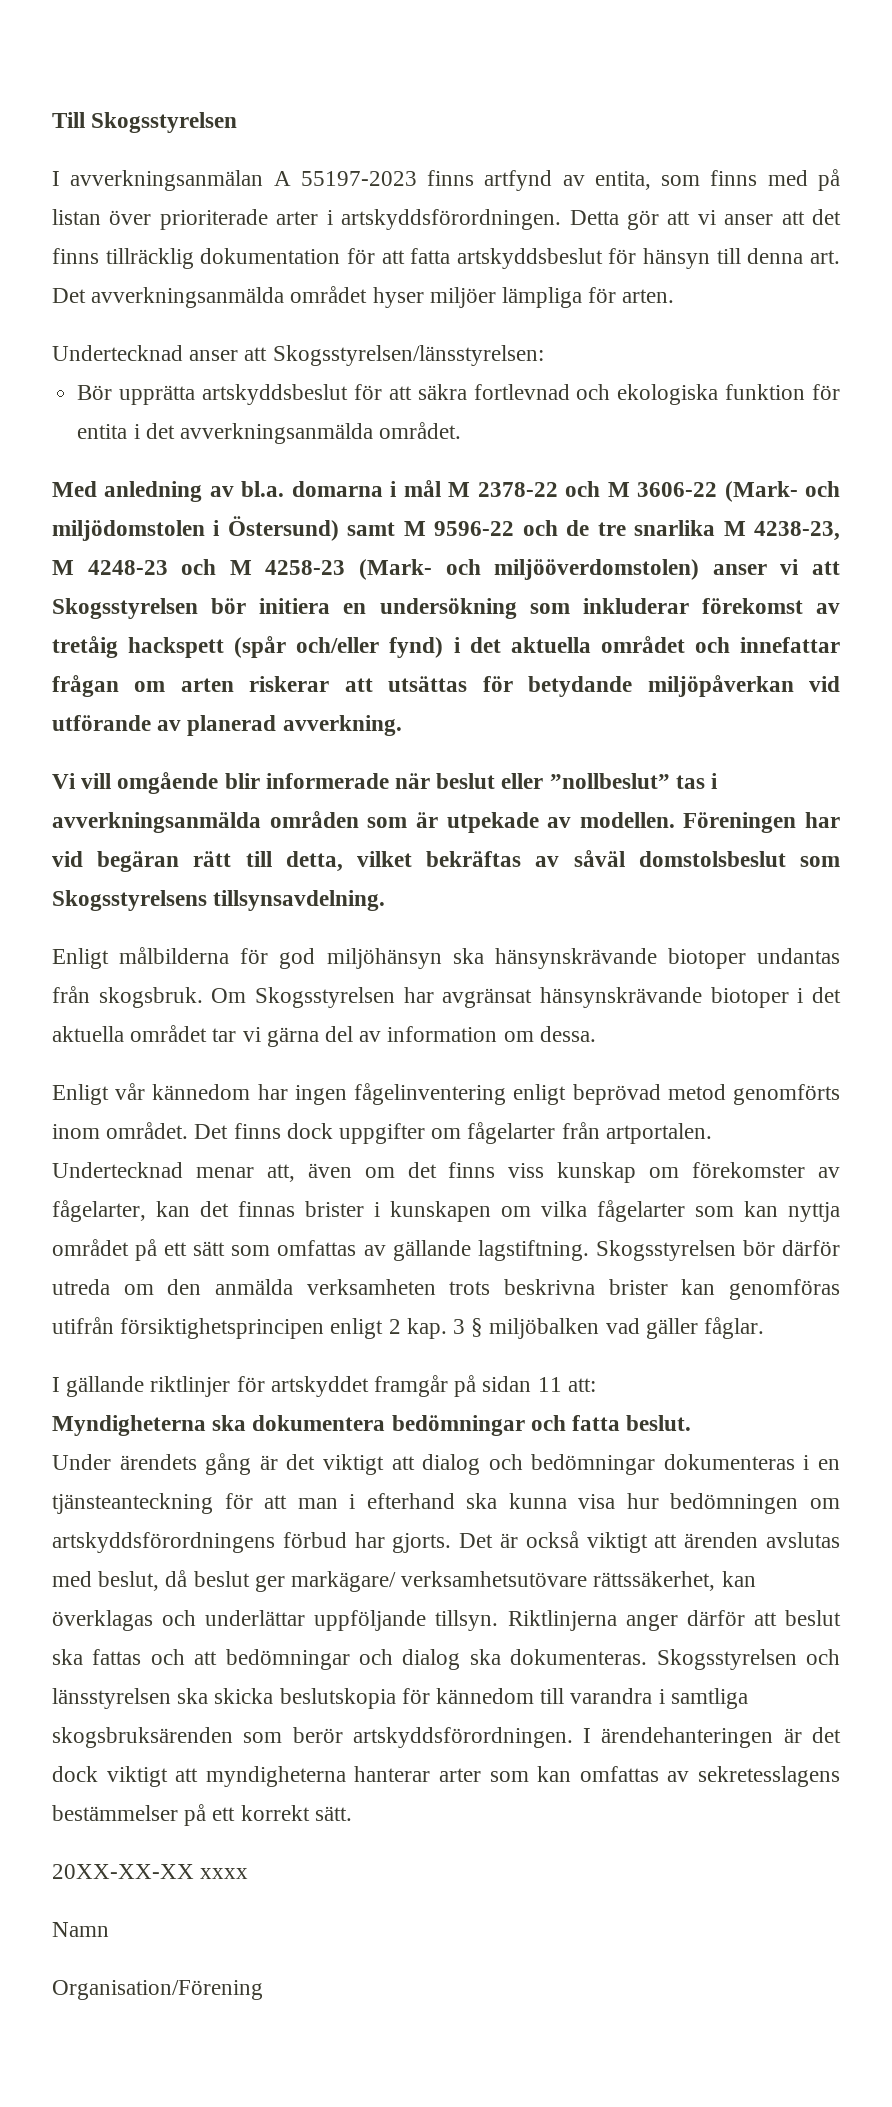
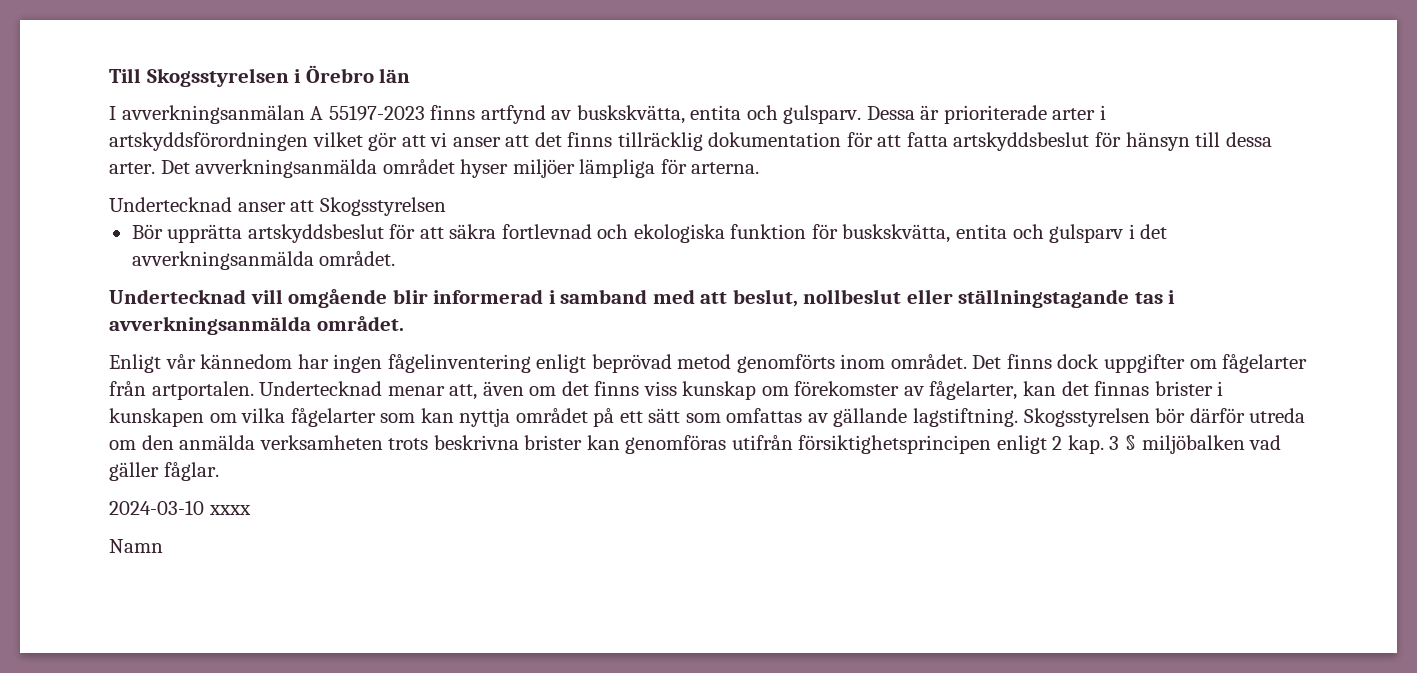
(238, 122) none -> [294,65,411,83] i Örebro län
[594,169,840,191] [52,209,152,225] entita, som finns med på listan över -> [576,105,940,124] buskskvätta, entita och gulsparv. Dessa är
[341,209,619,230] artskyddsförordningen. Detta -> [109,132,363,151] artskyddsförordningen vilket
[747,248,840,264] denna art. -> [1225,132,1272,147] [109,162,155,174] dessa arter.
[622,289,675,303] arten. -> [691,162,760,174] arterna.
[272,345,544,366] Skogsstyrelsen/länsstyrelsen: -> [319,197,446,216] Skogsstyrelsen
[77,424,128,439] entita -> [842,224,1124,243] buskskvätta, entita och gulsparv
[52,480,840,502] [52,516,841,541] [52,559,841,580] [52,598,840,619] [52,636,841,658] [52,675,841,697] [52,715,402,736] [52,772,719,794] [52,811,840,833] [52,850,840,872] [52,890,386,911] [52,947,840,969] [52,986,841,1008] [52,1025,596,1047] Med anledning av bl.a. domarna i mål M 2378-22 och M 3606-22 (Mark- och miljödomstolen i Östersund) samt M 9596-22 och de tre snarlika M 4238-23, M 4248-23 och M 4258-23 (Mark- och miljööverdomstolen) anser vi att Skogsstyrelsen bör initiera en undersökning som inkluderar förekomst av tretåig hackspett (spår och/eller fynd) i det aktuella området och innefattar frågan om arten riskerar att utsättas för betydande miljöpåverkan vid utförande av planerad avverkning. // Vi vill omgående blir informerade när beslut eller ”nollbeslut” tas i avverkningsanmälda områden som är utpekade av modellen. Föreningen har vid begäran rätt till detta, vilket bekräftas av såväl domstolsbeslut som Skogsstyrelsens tillsynsavdelning. // Enligt målbilderna för god miljöhänsyn ska hänsynskrävande biotoper undantas från skogsbruk. Om Skogsstyrelsen har avgränsat hänsynskrävande biotoper i det aktuella området tar vi gärna del av information om dessa. -> [109,289,1176,308] [109,316,404,335] Undertecknad vill omgående blir informerad i samband med att beslut, nollbeslut eller ställningstagande tas i avverkningsanmälda området.
[52,1375,596,1397] [52,1415,692,1436] [52,1453,840,1475] [52,1493,840,1514] [52,1531,840,1553] [52,1570,756,1592] [52,1610,841,1631] [52,1649,840,1670] [52,1688,748,1709] [52,1727,842,1748] [52,1766,841,1787] [52,1804,352,1826] [52,1864,194,1879] I gällande riktlinjer för artskyddet framgår på sidan 11 att: // Myndigheterna ska dokumentera bedömningar och fatta beslut. // Under ärendets gång är det viktigt att dialog och bedömningar dokumenteras i en tjänsteanteckning för att man i efterhand ska kunna visa hur bedömningen om artskyddsförordningens förbud har gjorts. Det är också viktigt att ärenden avslutas med beslut, då beslut ger markägare/ verksamhetsutövare rättssäkerhet, kan överklagas och underlättar uppföljande tillsyn. Riktlinjerna anger därför att beslut ska fattas och att bedömningar och dialog ska dokumenteras. Skogsstyrelsen och länsstyrelsen ska skicka beslutskopia för kännedom till varandra i samtliga skogsbruksärenden som berör artskyddsförordningen. I ärendehanteringen är det dock viktigt att myndigheterna hanterar arter som kan omfattas av sekretesslagens bestämmelser på ett korrekt sätt. // 20XX-XX-XX -> [109,500,204,515] 2024-03-10
[52,1980,263,2000] // Organisation/Förening -> (163, 546) none

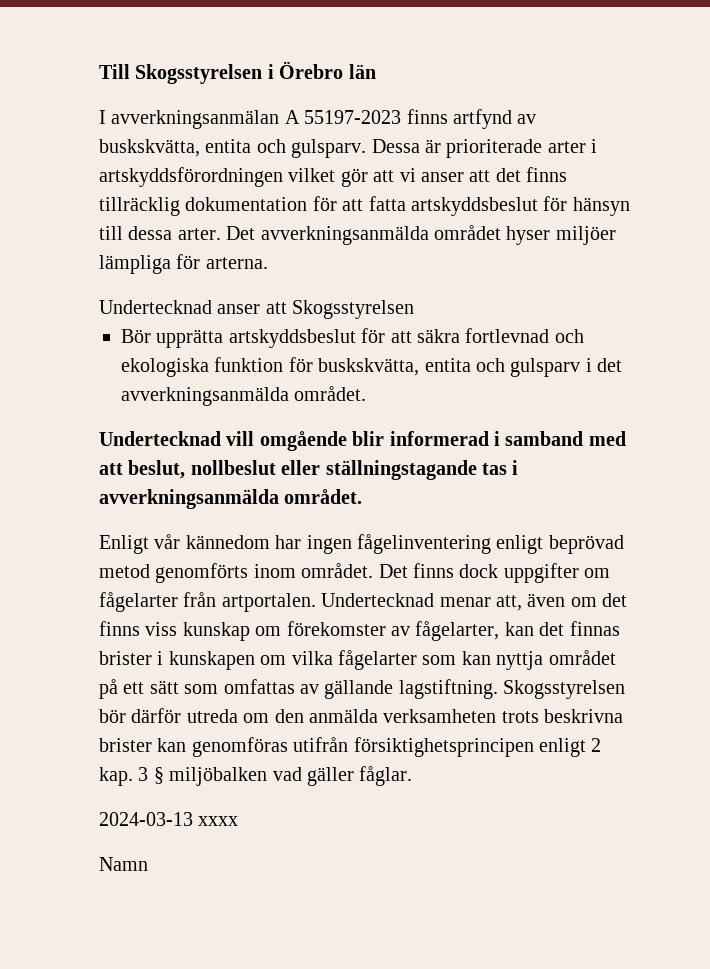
[109,500,204,515] 2024-03-10 -> [99,812,193,826] 2024-03-13

